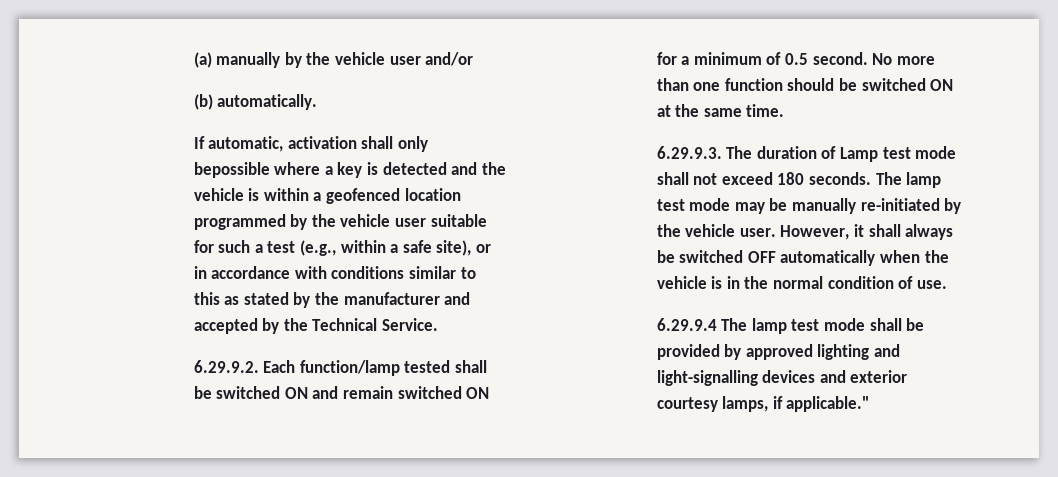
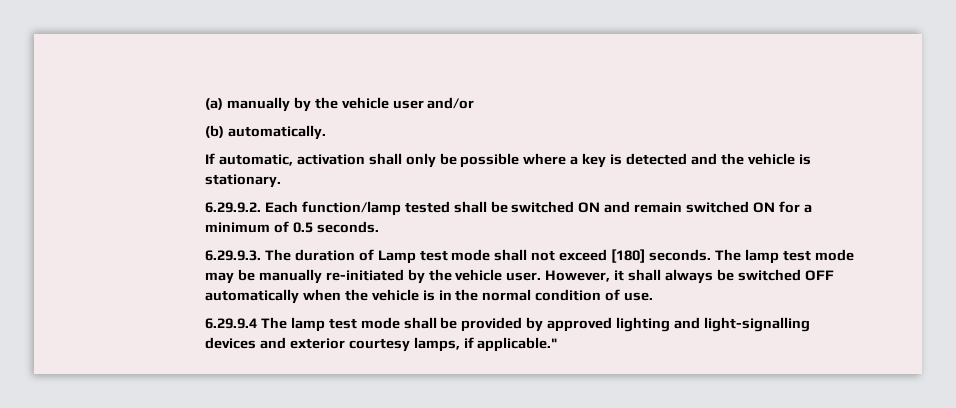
[193,162,270,178] bepossible -> [439,153,520,168] be possible
[263,188,461,204] [193,214,487,230] [193,240,492,256] [193,266,476,279] [193,292,471,308] [193,318,439,334] within a geofenced location programmed by the vehicle user suitable for such a test (e.g., within a safe site), or in accordance with conditions similar to this as stated by the manufacturer and accepted by the Technical Service. -> [204,174,281,188] stationary.
[812,52,935,65] [656,78,954,91] [656,104,785,117] second. No more than one function should be switched ON at the same time. -> [316,221,379,233] seconds.
[777,172,805,185] 180 -> [611,249,646,263] [180]

